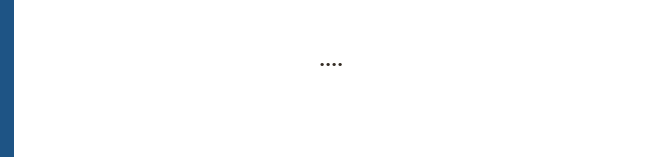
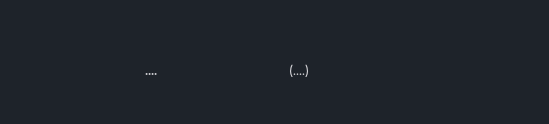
(343, 64) none -> [289,64,309,77] // (....)

